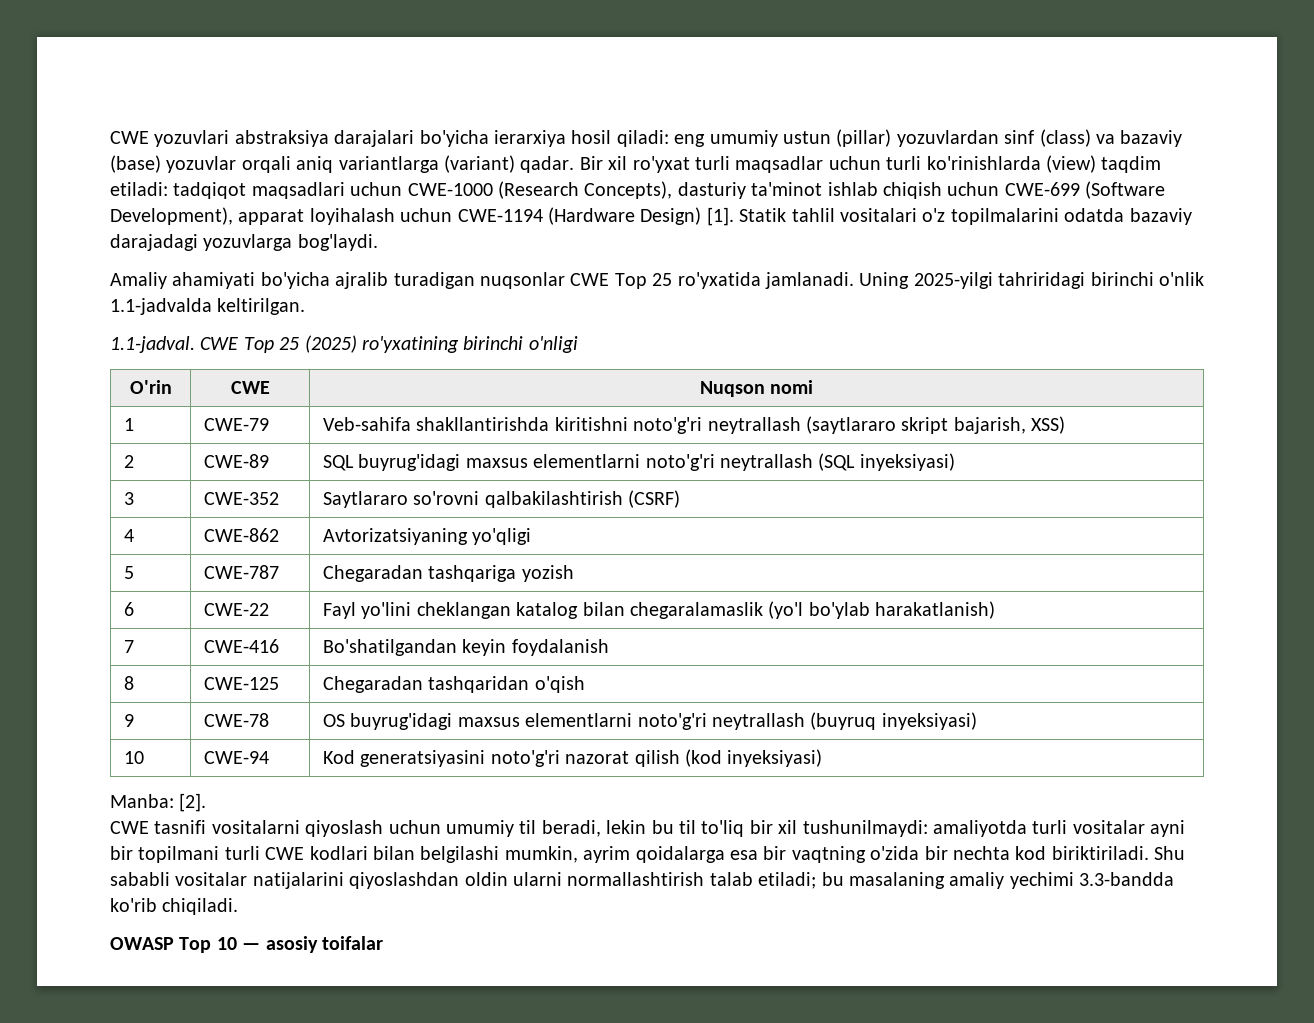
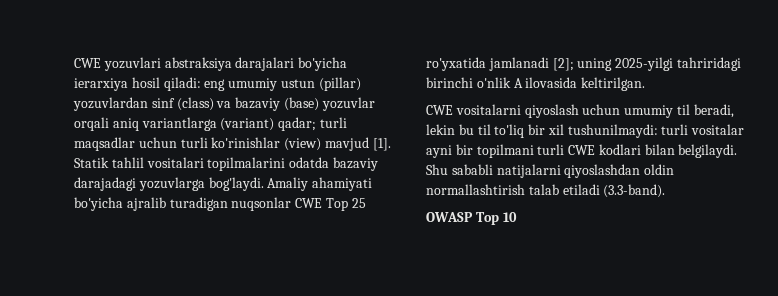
[520,155,1162,173] [110,181,1166,199] [110,207,702,225] qadar. Bir xil ro'yxat turli maqsadlar uchun turli ko'rinishlarda (view) taqdim etiladi: tadqiqot maqsadlari uchun CWE-1000 (Research Concepts), dasturiy ta'minot ishlab chiqish uchun CWE-699 (Software Development), apparat loyihalash uchun CWE-1194 (Hardware Design) -> [278,117,347,131] [74,137,369,151] qadar; turli maqsadlar uchun turli ko'rinishlar (view) mavjud
[922,208,946,222] o'z -> (204, 162) none
(378, 242) // -> (264, 184) none
[764,272,910,289] jamlanadi. Uning -> [488,57,613,71] jamlanadi [2]; uning
[110,298,212,315] 1.1-jadvalda -> [513,77,578,88] A ilovasida
[110,335,578,353] [129,380,172,394] [230,381,270,394] [699,380,814,397] [123,418,134,431] [203,418,269,431] [322,416,1066,434] [123,455,134,468] [203,454,269,468] [322,453,955,471] [123,492,134,505] [203,492,279,505] [322,490,681,508] [123,529,134,542] [203,528,279,542] [322,528,532,545] [123,566,134,579] [203,565,279,579] [322,565,574,582] [123,602,134,616] [203,603,269,616] [322,601,996,619] [123,640,134,653] [203,639,279,653] [322,639,609,656] [123,676,134,690] [203,677,279,690] [322,676,585,693] [123,714,134,727] [203,713,269,727] [322,712,977,730] [123,751,144,764] [203,751,269,764] [322,749,823,767] [110,793,207,812] [110,820,207,834] 1.1-jadval. CWE Top 25 (2025) ro'yxatining birinchi o'nligi // O'rin | CWE | Nuqson nomi // 1 | CWE-79 | Veb-sahifa shakllantirishda kiritishni noto'g'ri neytrallash (saytlararo skript bajarish, XSS) // 2 | CWE-89 | SQL buyrug'idagi maxsus elementlarni noto'g'ri neytrallash (SQL inyeksiyasi) // 3 | CWE-352 | Saytlararo so'rovni qalbakilashtirish (CSRF) // 4 | CWE-862 | Avtorizatsiyaning yo'qligi // 5 | CWE-787 | Chegaradan tashqariga yozish // 6 | CWE-22 | Fayl yo'lini cheklangan katalog bilan chegaralamaslik (yo'l bo'ylab harakatlanish) // 7 | CWE-416 | Bo'shatilgandan keyin foydalanish // 8 | CWE-125 | Chegaradan tashqaridan o'qish // 9 | CWE-78 | OS buyrug'idagi maxsus elementlarni noto'g'ri neytrallash (buyruq inyeksiyasi) // 10 | CWE-94 | Kod generatsiyasini noto'g'ri nazorat qilish (kod inyeksiyasi) // Manba: [2]. // CWE tasnifi -> [426,105,453,115] CWE
[932,820,1027,837] amaliyotda -> (658, 131) none
[420,846,1186,863] [110,872,344,889] belgilashi mumkin, ayrim qoidalarga esa bir vaqtning o'zida bir nechta kod biriktiriladi. Shu sababli vositalar natijalarini -> [678,144,738,158] [426,164,561,178] belgilaydi. Shu sababli natijalarni
[513,872,562,886] ularni -> (675, 169) none
[758,872,1175,889] [110,898,239,915] etiladi; bu masalaning amaliy yechimi 3.3-bandda ko'rib chiqiladi. -> [562,184,666,198] etiladi (3.3-band).
[242,936,383,953] — asosiy toifalar -> (517, 217) none

